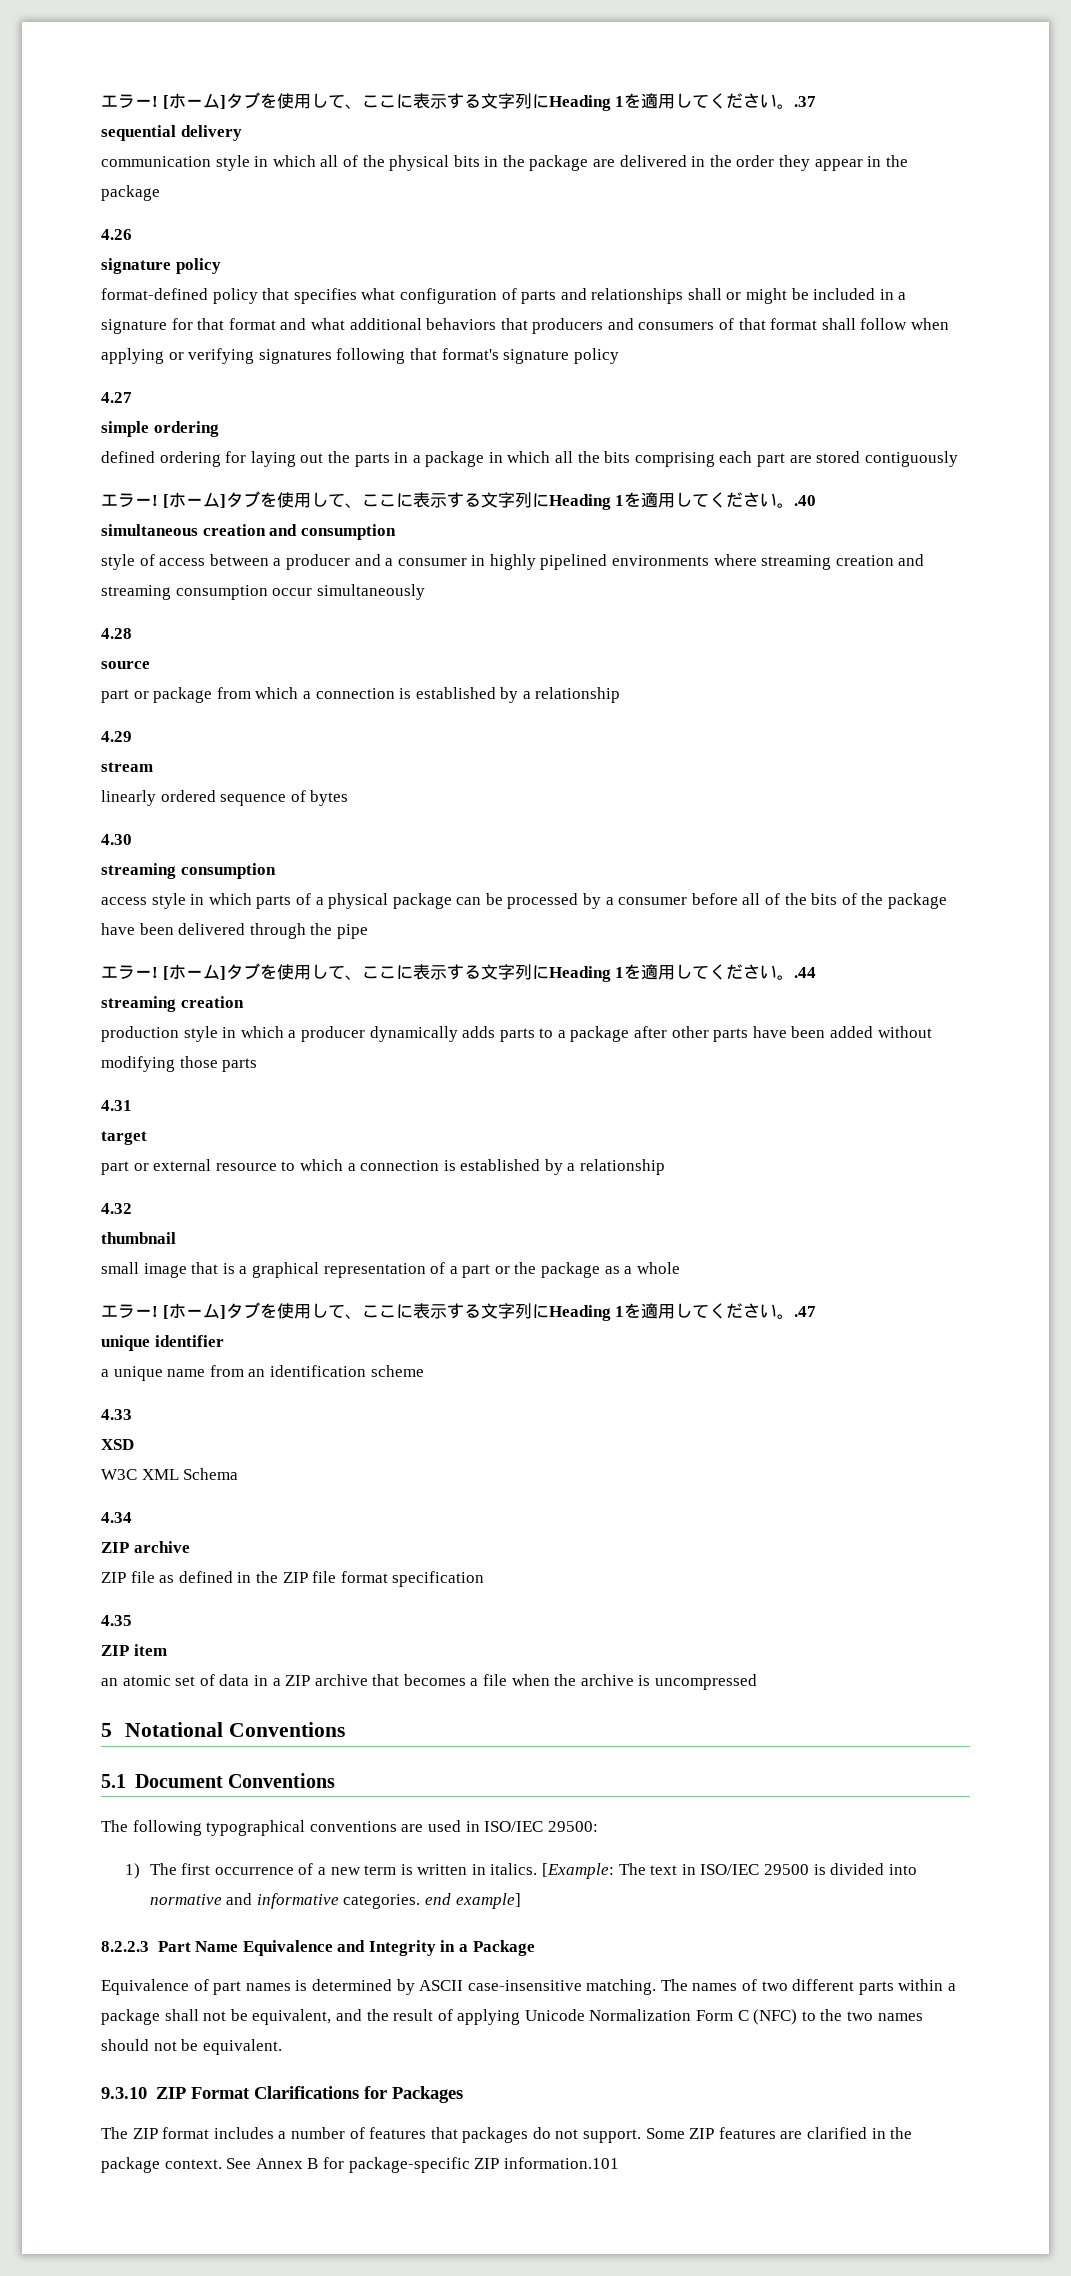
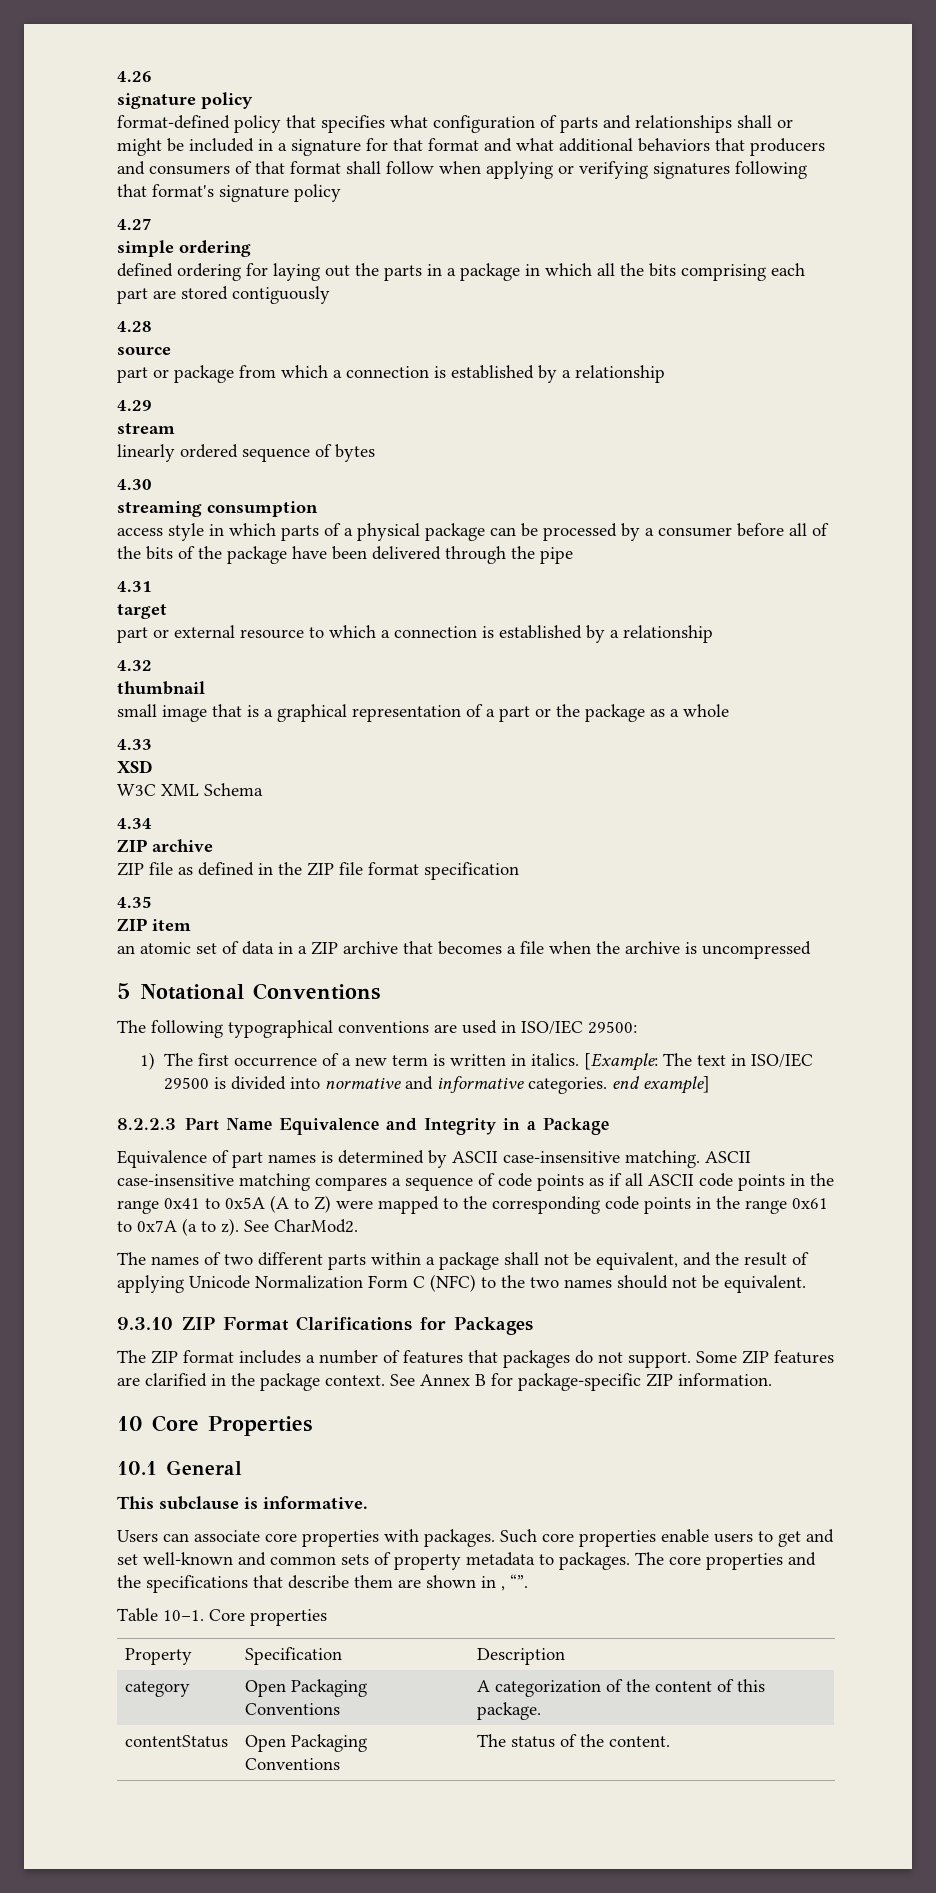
[101,92,817,111] [101,125,242,141] [101,155,908,171] [101,185,160,201] エラー! [ホーム]タブを使用して、ここに表示する文字列にHeading 1を適用してください。.37 // sequential delivery // communication style in which all of the physical bits in the package are delivered in the order they appear in the package // -> (117, 76) none
[101,491,817,510] [101,524,396,540] [101,554,925,570] [101,584,425,600] // エラー! [ホーム]タブを使用して、ここに表示する文字列にHeading 1を適用してください。.40 // simultaneous creation and consumption // style of access between a producer and a consumer in highly pipelined environments where streaming creation and streaming consumption occur simultaneously -> (330, 295) none
[101,963,817,982] [101,996,244,1012] [101,1026,932,1042] [101,1056,258,1072] // エラー! [ホーム]タブを使用して、ここに表示する文字列にHeading 1を適用してください。.44 // streaming creation // production style in which a producer dynamically adds parts to a package after other parts have been added without modifying those parts -> (573, 555) none
[101,1302,817,1321] [101,1335,224,1351] [101,1365,424,1381] // エラー! [ホーム]タブを使用して、ここに表示する文字列にHeading 1を適用してください。.47 // unique identifier // a unique name from an identification scheme -> (729, 710) none
[101,1773,335,1788] // 5.1 Document Conventions -> (380, 991) none
(657, 1987) none -> [705,1151,751,1163] [117,1173,834,1191] [117,1195,828,1214] [117,1218,358,1236] ASCII case-insensitive matching compares a sequence of code points as if all ASCII code points in the range 0x41 to 0x5A (A to Z) were mapped to the corresponding code points in the range 0x61 to 0x7A (a to z). See CharMod2. //
[503,2157,619,2169] information.101 -> [678,1373,772,1386] [117,1415,313,1436] [117,1460,243,1475] [117,1496,368,1510] [117,1529,834,1547] [117,1552,816,1570] [117,1574,528,1593] [117,1608,327,1626] [125,1648,193,1665] [245,1647,343,1665] [477,1648,566,1665] [125,1681,191,1697] [245,1679,368,1697] [245,1703,341,1715] [477,1679,766,1697] [477,1702,542,1720] [125,1735,229,1748] [245,1734,368,1752] [245,1758,341,1770] [477,1734,671,1748] information. // 10 Core Properties // 10.1 General // This subclause is informative. // Users can associate core properties with packages. Such core properties enable users to get and set well-known and common sets of property metadata to packages. The core properties and the specifications that describe them are shown in , “”. // Table 10–1. Core properties // Property | Specification | Description // category | Open Packaging Conventions | A categorization of the content of this package. // contentStatus | Open Packaging Conventions | The status of the content.

